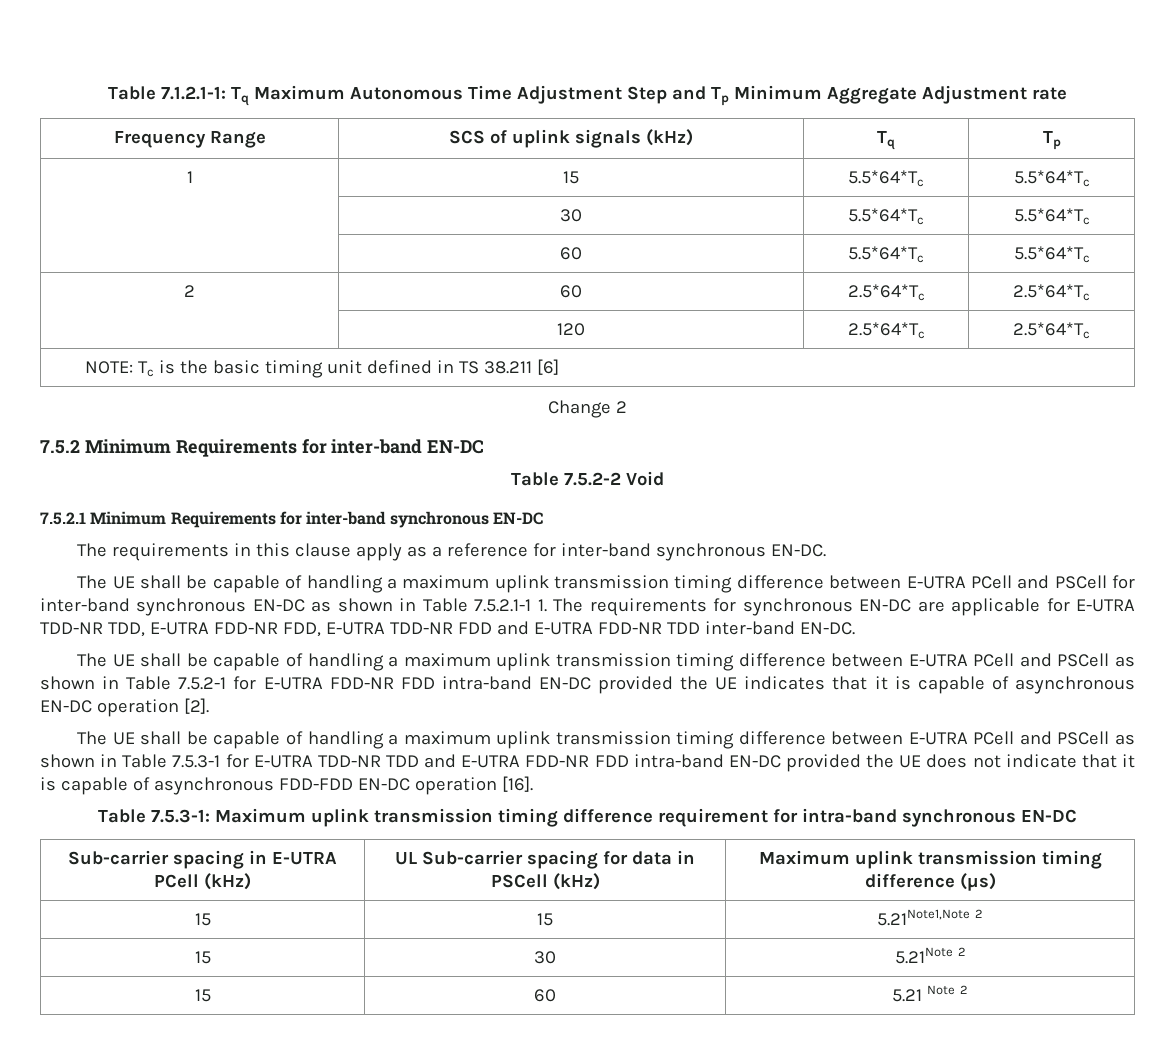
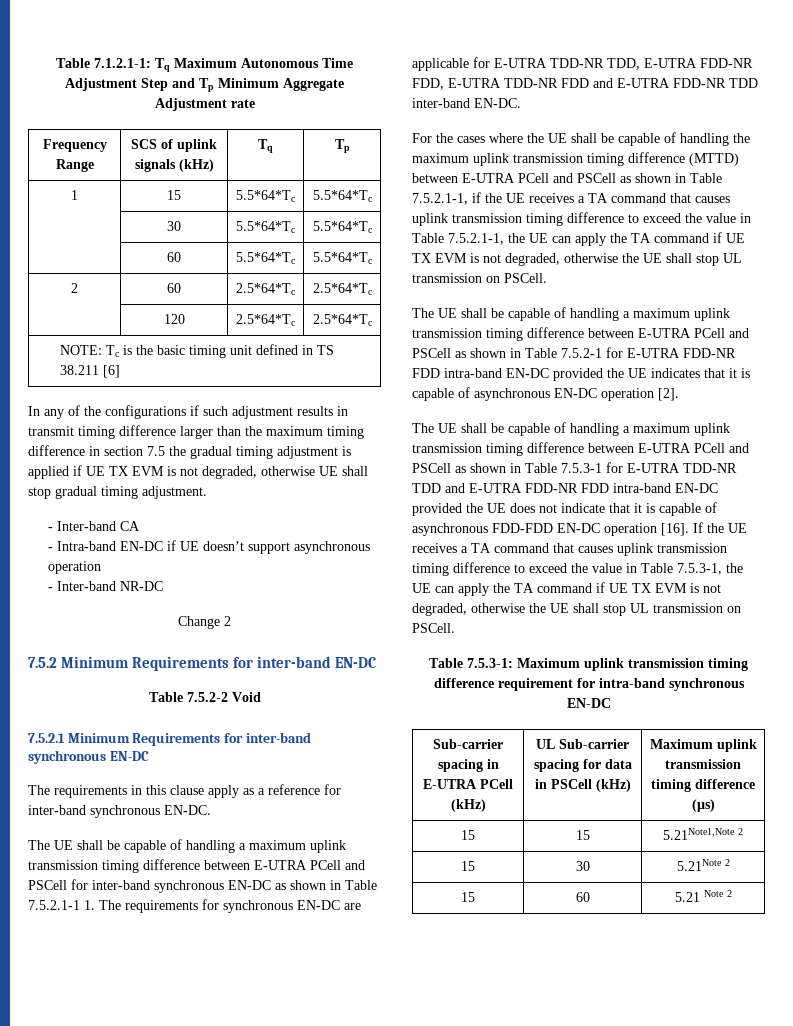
(559, 367) none -> [28,405,348,419] [28,425,364,439] [28,445,351,459] [28,465,368,479] [28,486,207,499] [47,521,140,531] [47,540,370,554] [47,561,101,574] [47,581,163,591] // In any of the configurations if such adjustment results in transmit timing difference larger than the maximum timing difference in section 7.5 the gradual timing adjustment is applied if UE TX EVM is not degraded, otherwise UE shall stop gradual timing adjustment. // - Inter-band CA // - Intra-band EN-DC if UE doesn’t support asynchronous operation // - Inter-band NR-DC
(855, 628) none -> [412,132,750,146] [412,152,739,166] [412,173,722,183] [412,192,730,205] [412,212,751,226] [412,232,745,246] [412,253,742,266] [412,273,547,283] // For the cases where the UE shall be capable of handling the maximum uplink transmission timing difference (MTTD) between E-UTRA PCell and PSCell as shown in Table 7.5.2.1-1, if the UE receives a TA command that causes uplink transmission timing difference to exceed the value in Table 7.5.2.1-1, the UE can apply the TA command if UE TX EVM is not degraded, otherwise the UE shall stop UL transmission on PSCell.
(533, 784) none -> [693,522,747,533] [412,543,727,556] [412,562,743,576] [412,582,721,596] [412,603,741,616] [412,623,455,633] If the UE receives a TA command that causes uplink transmission timing difference to exceed the value in Table 7.5.3-1, the UE can apply the TA command if UE TX EVM is not degraded, otherwise the UE shall stop UL transmission on PSCell.

